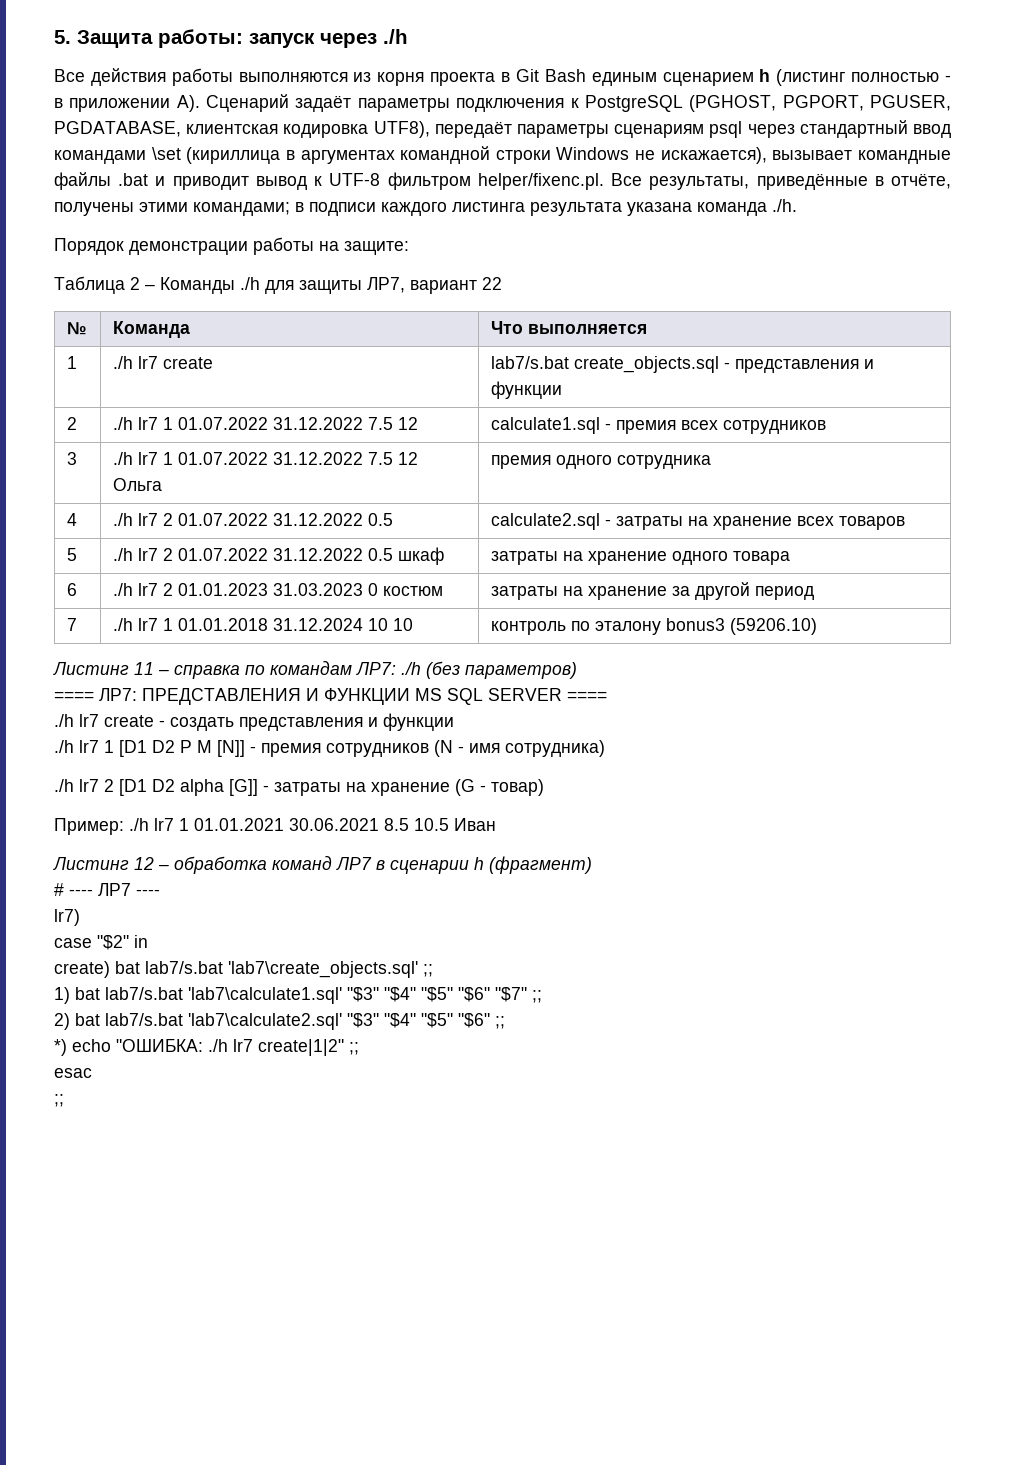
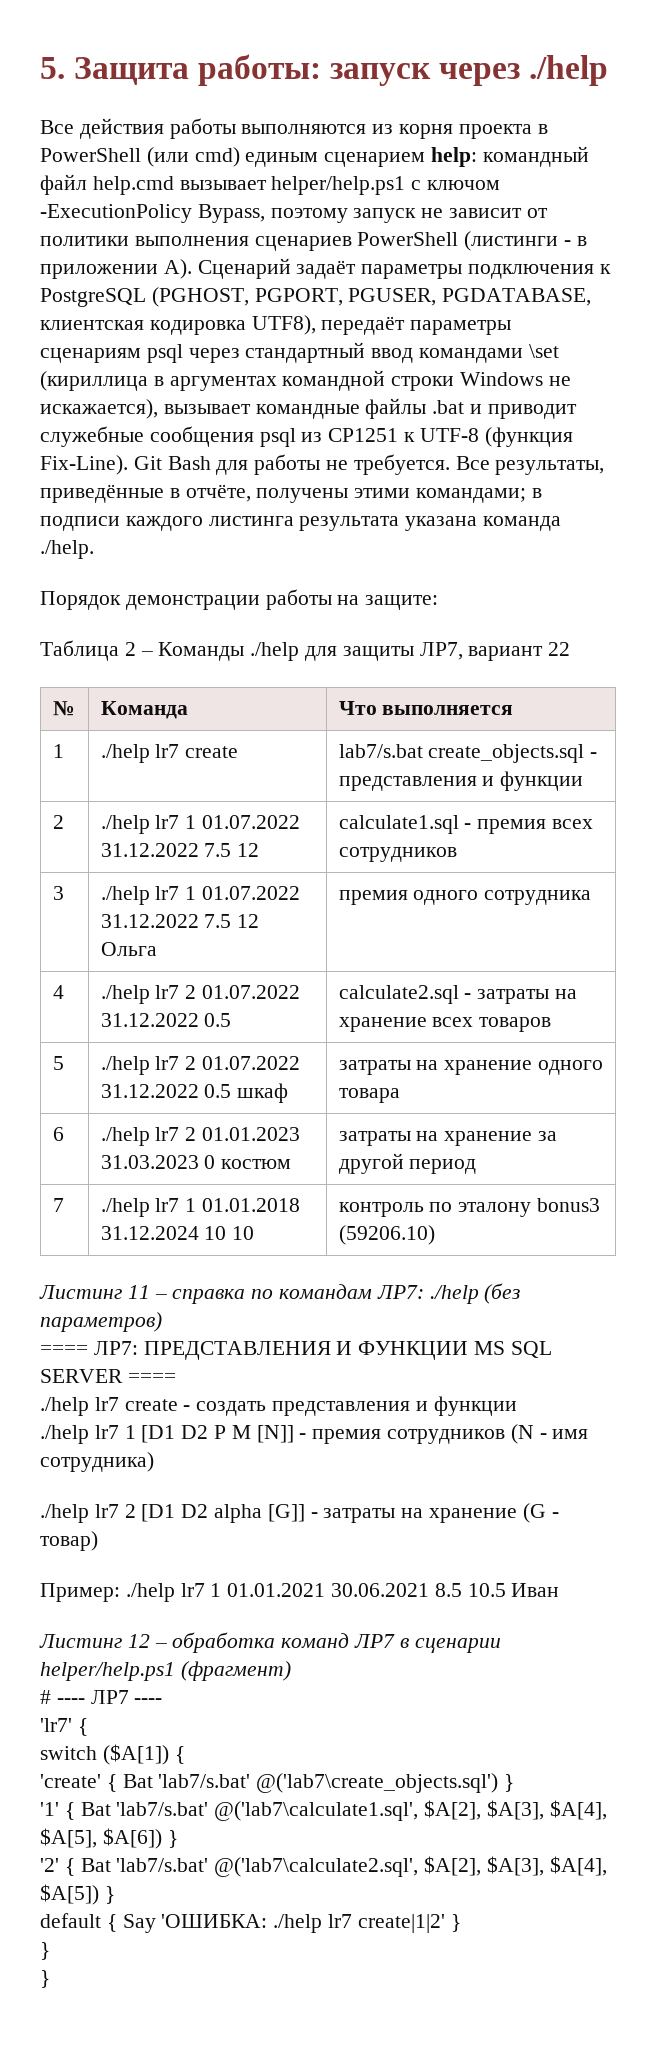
[383,29,408,44] ./h -> [529,55,609,86] ./help
[515,69,940,86] Git Bash единым сценарием h (листинг полностью -> [40,146,589,167] [40,174,501,195] [40,204,548,223] [40,231,559,251] PowerShell (или cmd) единым сценарием help: командный файл help.cmd вызывает helper/help.ps1 с ключом -ExecutionPolicy Bypass, поэтому запуск не зависит от политики выполнения сценариев PowerShell (листинги
[255,172,604,190] вывод к UTF-8 фильтром helper/fixenc.pl. -> [40,426,573,447] [40,454,450,475] служебные сообщения psql из CP1251 к UTF-8 (функция Fix-Line). Git Bash для работы не требуется.
[772,199,797,212] ./h. -> [40,540,94,559] ./help.
[240,277,260,290] ./h -> [250,642,300,661] ./help
[112,356,133,369] ./h -> [100,744,150,763] ./help
[112,417,133,430] ./h -> [100,815,150,834] ./help
[112,452,133,465] ./h -> [100,886,150,905] ./help
[112,513,133,526] ./h -> [100,985,150,1004] ./help
[112,548,133,561] ./h -> [100,1056,150,1075] ./help
[112,583,133,596] ./h -> [100,1127,150,1146] ./help
[112,618,133,631] ./h -> [100,1198,150,1217] ./help
[401,662,421,675] ./h -> [429,1285,479,1304] ./help
[54,714,74,727] ./h -> [40,1397,89,1416] ./help
[54,740,74,753] ./h -> [40,1425,89,1444] ./help
[54,779,74,792] ./h -> [40,1504,89,1523] ./help
[129,818,149,831] ./h -> [125,1583,175,1602] ./help
[474,857,484,870] h -> [40,1662,175,1681] helper/help.ps1
[54,909,80,926] [54,935,148,950] [54,961,433,978] [54,987,542,1004] [54,1013,505,1030] [54,1039,359,1056] [54,1068,92,1078] [54,1094,64,1107] lr7) // case "$2" in // create) bat lab7/s.bat 'lab7\create_objects.sql' ;; // 1) bat lab7/s.bat 'lab7\calculate1.sql' "$3" "$4" "$5" "$6" "$7" ;; // 2) bat lab7/s.bat 'lab7\calculate2.sql' "$3" "$4" "$5" "$6" ;; // *) echo "ОШИБКА: ./h lr7 create|1|2" ;; // esac // ;; -> [40,1718,88,1736] [40,1744,185,1765] [40,1773,515,1793] [40,1800,607,1821] [40,1828,178,1849] [40,1856,607,1877] [40,1884,115,1905] [40,1913,461,1933] [40,1942,50,1960] [40,1970,50,1988] 'lr7' { // switch ($A[1]) { // 'create' { Bat 'lab7/s.bat' @('lab7\create_objects.sql') } // '1' { Bat 'lab7/s.bat' @('lab7\calculate1.sql', $A[2], $A[3], $A[4], $A[5], $A[6]) } // '2' { Bat 'lab7/s.bat' @('lab7\calculate2.sql', $A[2], $A[3], $A[4], $A[5]) } // default { Say 'ОШИБКА: ./help lr7 create|1|2' } // } // }

